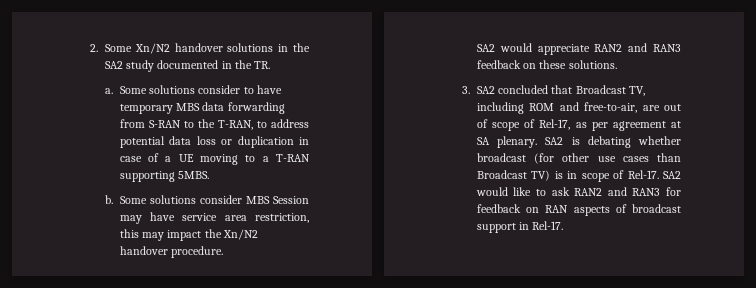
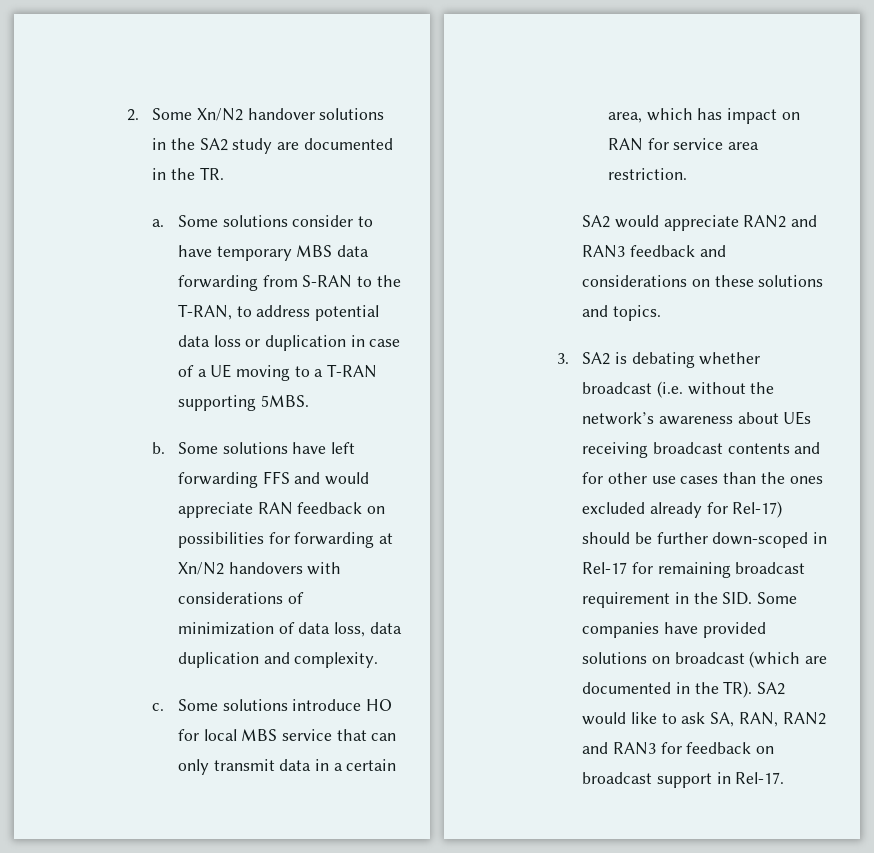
(155, 66) none -> [277,142,300,150] are
[199,195,309,204] [119,212,309,224] [119,229,258,241] [119,246,224,258] consider MBS Session may have service area restriction, this may impact the Xn/N2 handover procedure. -> [292,442,355,454] [177,471,369,488] [177,502,385,518] [177,532,393,548] [177,562,342,575] [177,592,304,604] [177,622,402,637] [177,652,379,668] [152,699,392,711] [177,729,397,741] [177,759,397,775] [607,108,800,124] [607,138,759,151] [607,168,687,180] have left forwarding FFS and would appreciate RAN feedback on possibilities for forwarding at Xn/N2 handovers with considerations of minimization of data loss, data duplication and complexity. // c. Some solutions introduce HO for local MBS service that can only transmit data in a certain area, which has impact on RAN for service area restriction.
[523,60,617,69] [461,85,645,96] [476,102,681,114] [476,119,681,131] [476,136,681,148] [476,153,681,164] [476,170,659,182] on these solutions. // 3. SA2 concluded that Broadcast TV, including ROM and free-to-air, are out of scope of Rel-17, as per agreement at SA plenary. SA2 is debating whether broadcast (for other use cases than Broadcast TV) is in scope of Rel-17. -> [699,245,726,257] [582,275,824,287] [582,305,661,321] [556,352,761,368] [582,381,775,398] [582,411,812,425] [582,442,821,458] [582,472,823,484] [582,501,783,518] [582,532,828,548] [582,562,806,578] [582,592,798,608] [582,622,766,638] [582,651,828,668] [582,681,753,698] and considerations on these solutions and topics. // 3. SA2 is debating whether broadcast (i.e. without the network’s awareness about UEs receiving broadcast contents and for other use cases than the ones excluded already for Rel-17) should be further down-scoped in Rel-17 for remaining broadcast requirement in the SID. Some companies have provided solutions on broadcast (which are documented in the TR).
(570, 191) none -> [710,712,778,727] SA, RAN,
[545,204,627,216] RAN aspects of -> (775, 750) none

